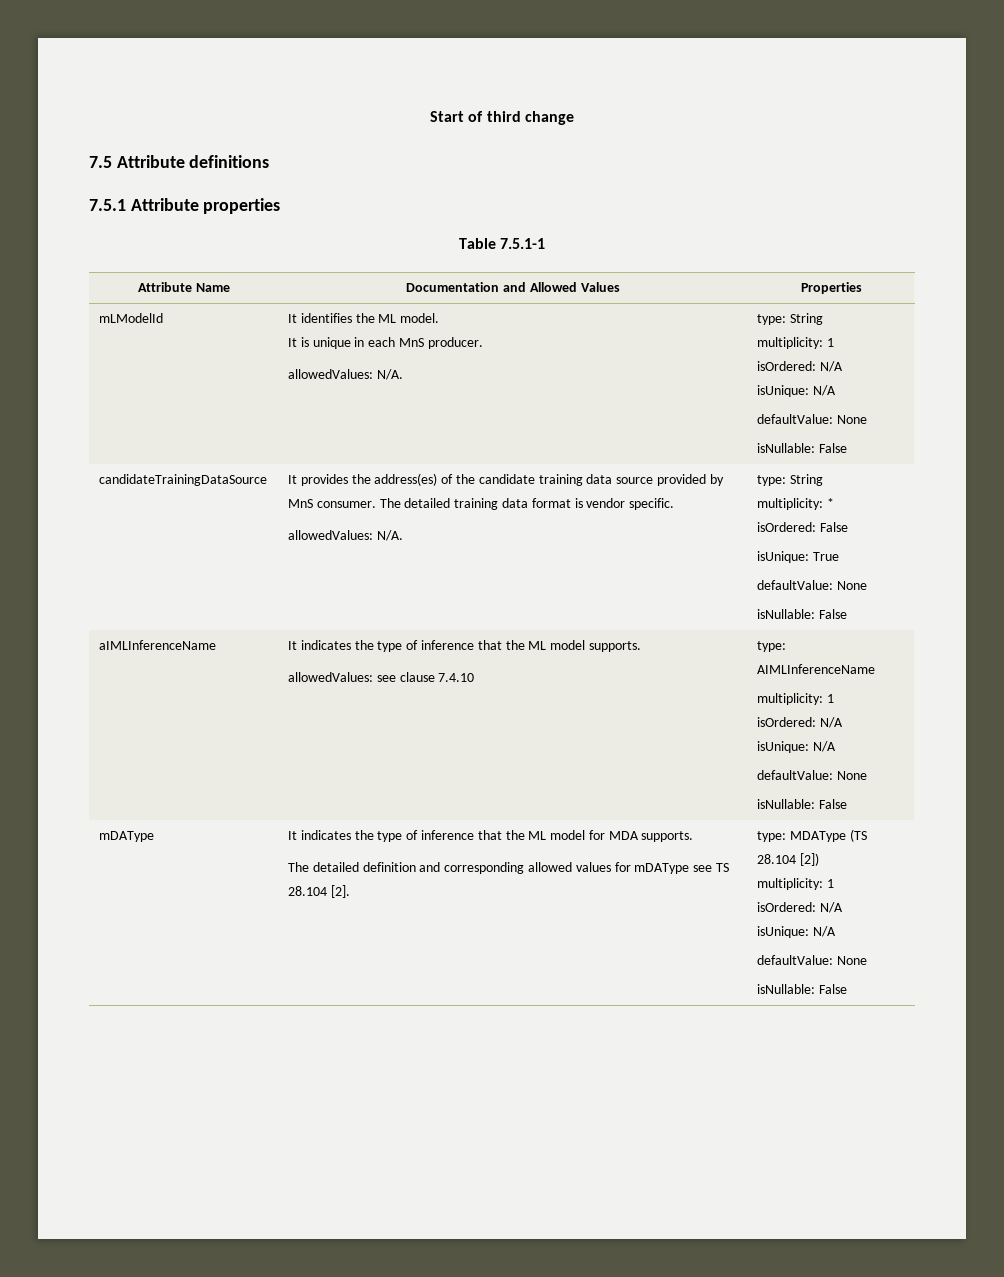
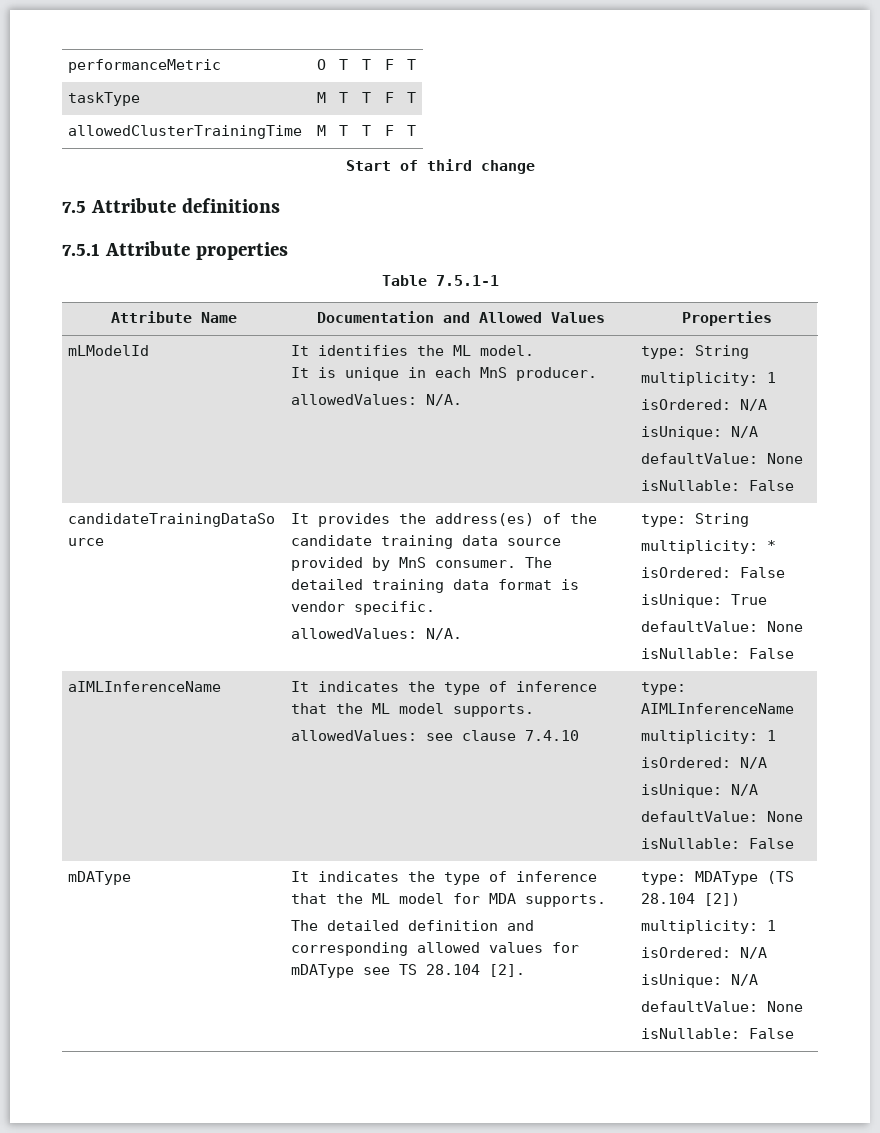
(430, 116) none -> [68,59,222,73] [316,59,326,70] [339,59,348,70] [361,59,371,70] [384,59,394,70] [407,59,416,70] [68,92,141,106] [316,92,326,103] [339,92,348,103] [361,92,371,103] [384,92,394,103] [407,92,416,103] [68,125,303,139] [316,125,326,136] [339,125,348,136] [361,125,371,136] [384,125,394,136] [407,125,416,136] performanceMetric | O | T | T | F | T // taskType | M | T | T | F | T // allowedClusterTrainingTime | M | T | T | F | T //

